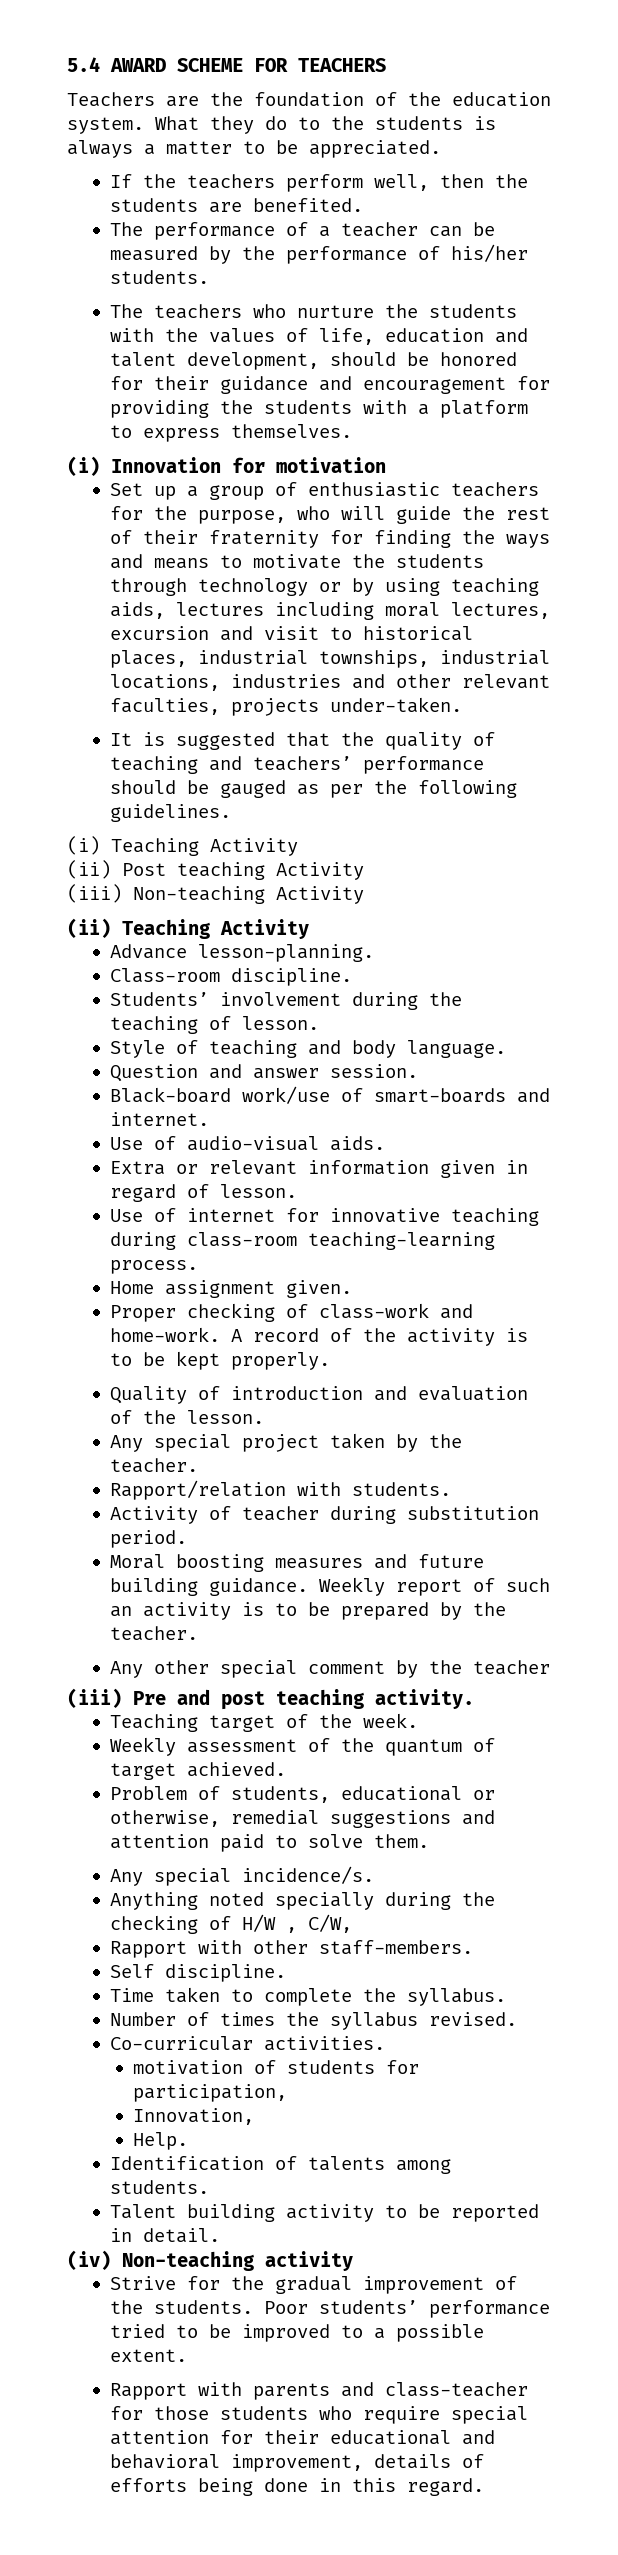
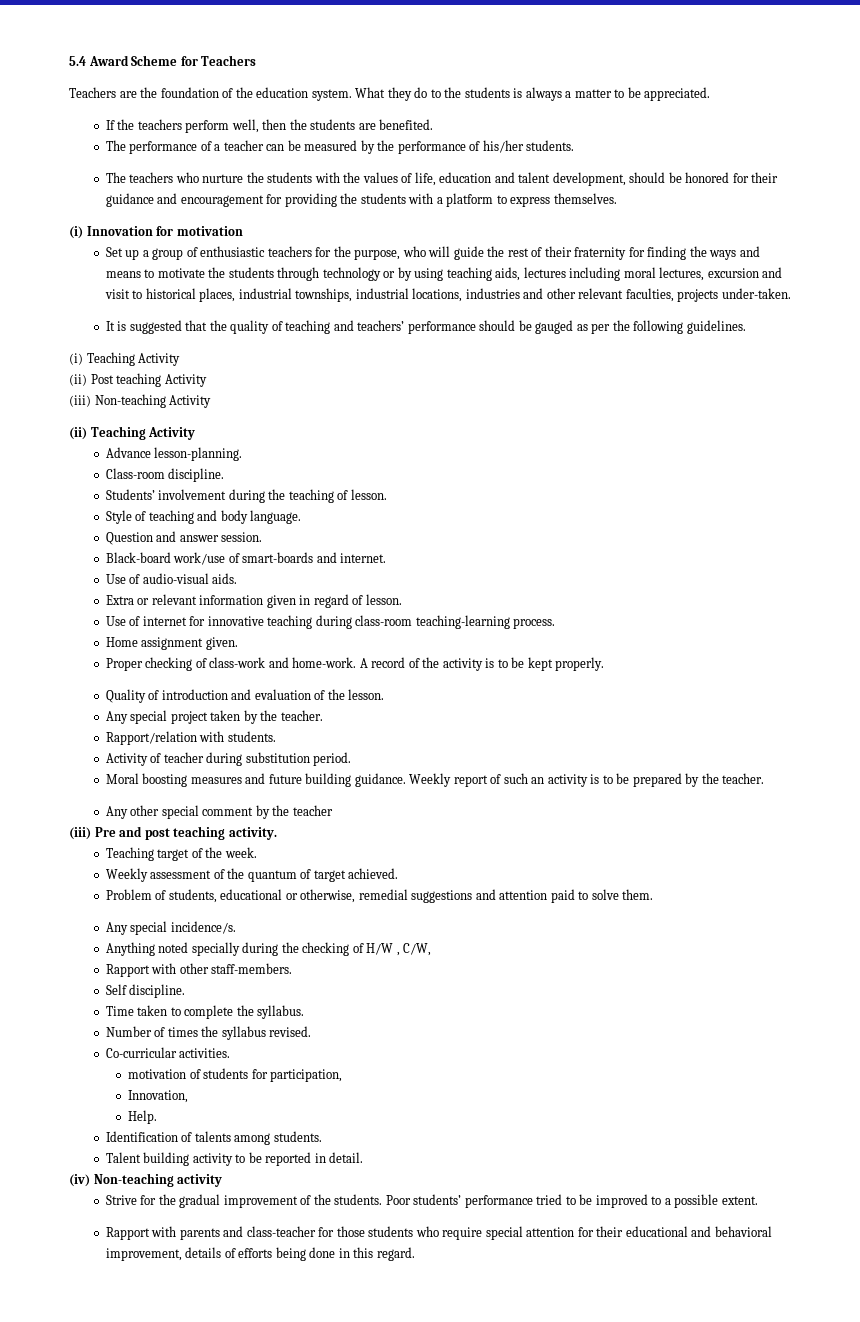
[110,58,386,72] AWARD SCHEME FOR TEACHERS -> [88,55,257,66] Award Scheme for Teachers

